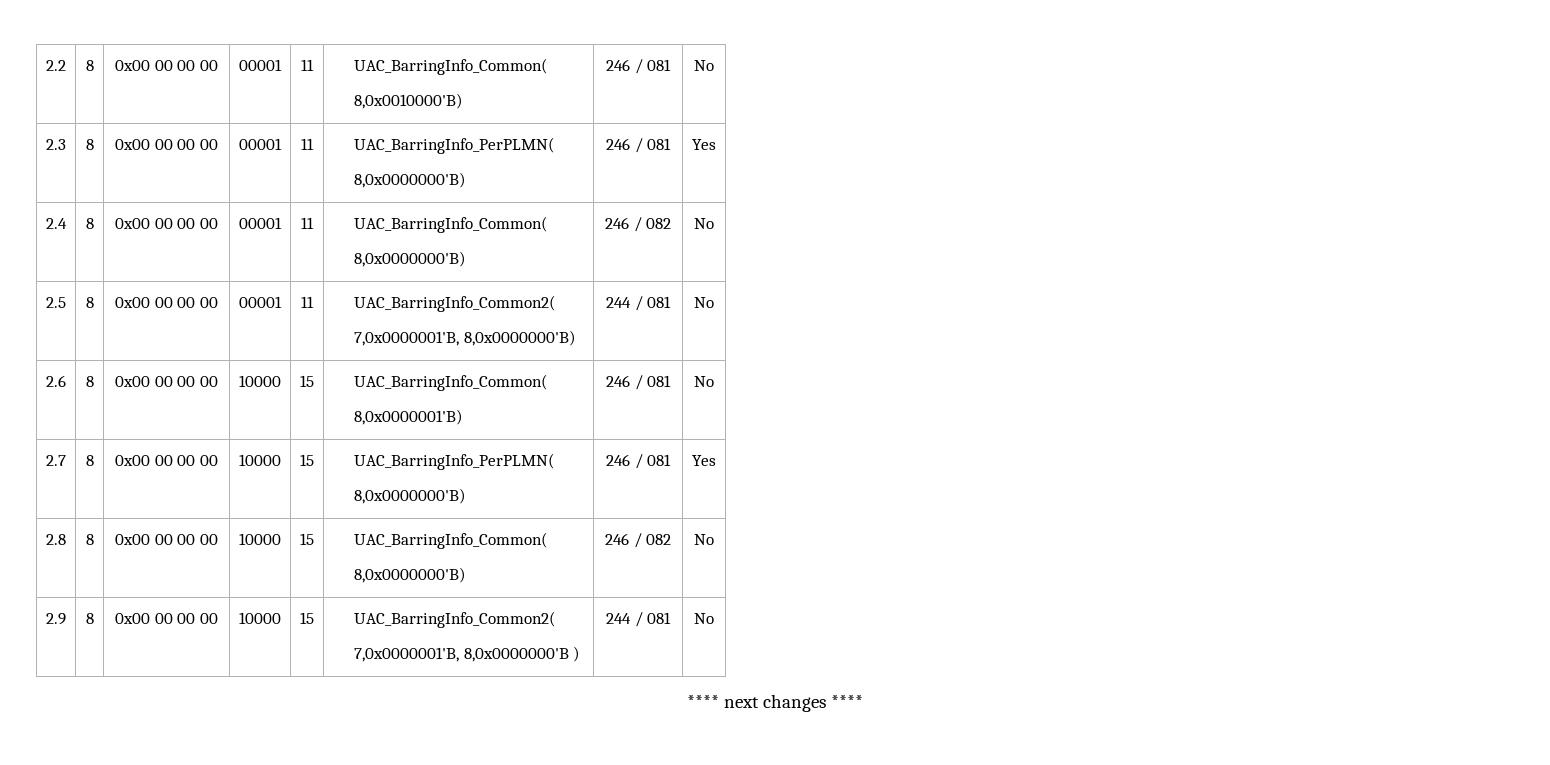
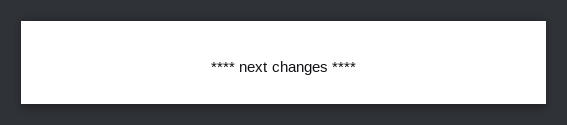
[46,60,66,71] [85,60,94,71] [115,60,218,71] [239,59,282,71] [301,59,314,71] [353,58,548,75] [353,93,463,109] [605,59,672,74] [694,60,714,71] [46,139,66,150] [85,139,94,150] [115,139,218,150] [239,138,282,150] [301,138,314,150] [353,137,555,154] [353,172,466,188] [605,138,672,153] [692,139,716,150] [46,218,67,229] [85,218,94,229] [115,218,218,229] [239,217,282,229] [301,217,314,229] [353,216,548,233] [353,251,466,267] [604,217,672,232] [694,218,714,229] [46,297,66,308] [85,297,94,308] [115,297,218,308] [239,296,282,308] [301,296,314,308] [353,295,556,312] [353,330,576,346] [605,296,672,311] [694,297,714,308] [46,375,66,387] [85,376,94,387] [115,376,218,387] [239,375,281,387] [300,375,314,387] [353,374,548,391] [353,409,463,425] [605,375,672,390] [694,376,714,387] [46,455,66,466] [85,455,94,466] [115,455,218,466] [239,454,281,466] [300,454,314,466] [353,453,555,470] [353,488,466,504] [605,454,672,469] [692,455,716,466] [46,534,66,545] [85,534,94,545] [115,534,218,545] [239,533,281,545] [300,533,314,545] [353,532,548,549] [353,567,466,583] [604,533,672,548] [694,534,714,545] [46,613,66,625] [85,613,94,624] [115,613,218,624] [239,612,281,624] [300,612,314,624] [353,611,556,628] [353,646,581,662] [605,612,672,627] [694,613,714,624] 2.2 | 8 | 0x00 00 00 00 | 00001 | 11 | UAC_BarringInfo_Common( // 8,0x0010000'B) | 246 / 081 | No // 2.3 | 8 | 0x00 00 00 00 | 00001 | 11 | UAC_BarringInfo_PerPLMN( // 8,0x0000000'B) | 246 / 081 | Yes // 2.4 | 8 | 0x00 00 00 00 | 00001 | 11 | UAC_BarringInfo_Common( // 8,0x0000000'B) | 246 / 082 | No // 2.5 | 8 | 0x00 00 00 00 | 00001 | 11 | UAC_BarringInfo_Common2( // 7,0x0000001'B, 8,0x0000000'B) | 244 / 081 | No // 2.6 | 8 | 0x00 00 00 00 | 10000 | 15 | UAC_BarringInfo_Common( // 8,0x0000001'B) | 246 / 081 | No // 2.7 | 8 | 0x00 00 00 00 | 10000 | 15 | UAC_BarringInfo_PerPLMN( // 8,0x0000000'B) | 246 / 081 | Yes // 2.8 | 8 | 0x00 00 00 00 | 10000 | 15 | UAC_BarringInfo_Common( // 8,0x0000000'B) | 246 / 082 | No // 2.9 | 8 | 0x00 00 00 00 | 10000 | 15 | UAC_BarringInfo_Common2( // 7,0x0000001'B, 8,0x0000000'B ) | 244 / 081 | No // -> (211, 67) none

